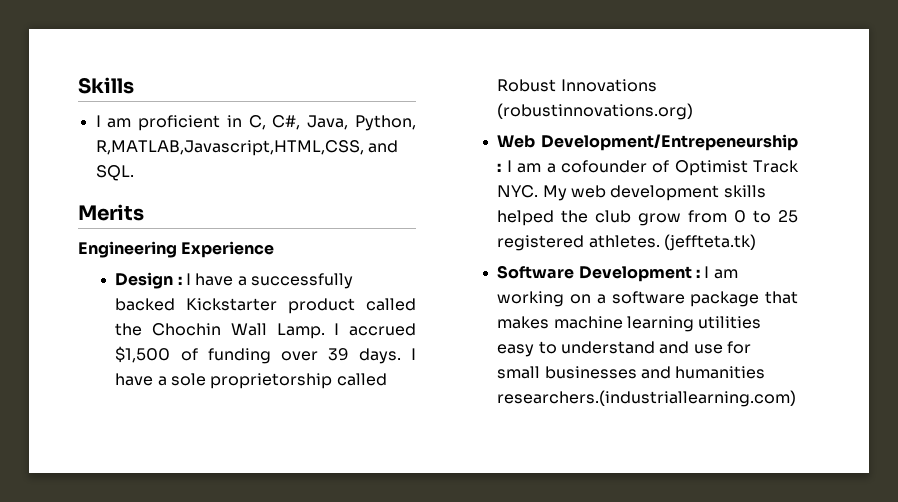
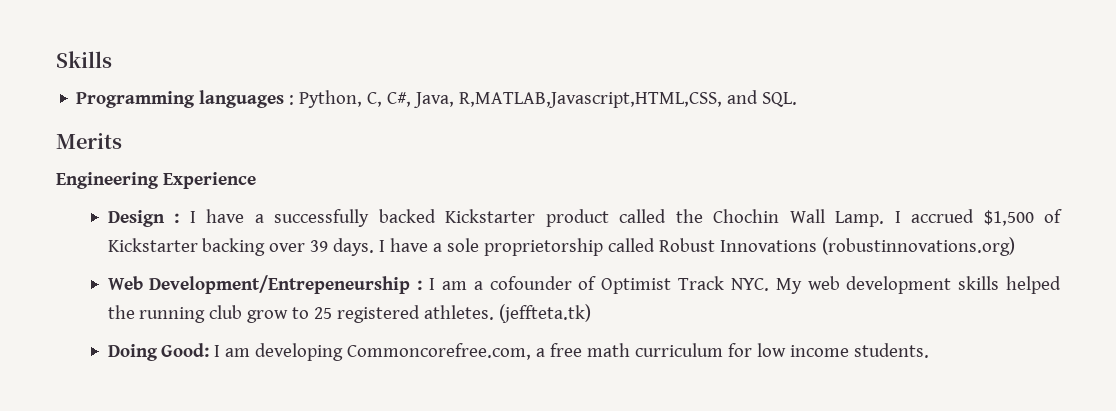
[95,115,242,131] I am proficient in -> [76,90,363,108] Programming languages : Python,
[354,115,416,131] Python, -> (455, 100) none
[207,348,271,364] funding -> [107,238,266,256] Kickstarter backing
(589, 216) none -> [139,307,206,323] running
[688,210,747,223] from 0 -> (289, 316) none
[497,265,738,282] [497,291,798,307] [497,316,762,332] [497,341,752,357] [497,366,766,379] [497,390,797,407] Software Development : I am working on a software package that makes machine learning utilities easy to understand and use for small businesses and humanities researchers.(industriallearning.com) -> [107,343,930,361] Doing Good: I am developing Commoncorefree.com, a free math curriculum for low income students.

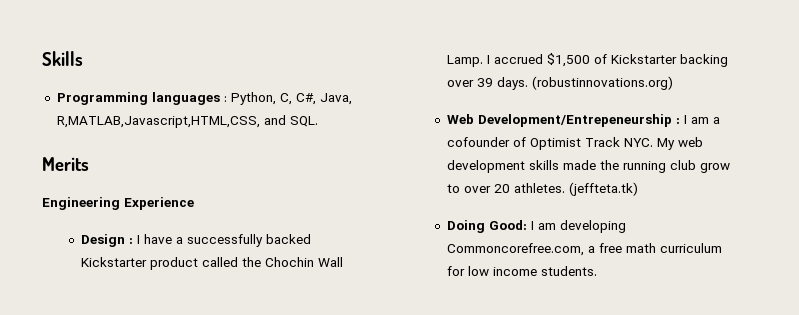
[379,238,818,256] I have a sole proprietorship called Robust Innovations -> (529, 83) none
[1006,276,1062,294] helped -> [563,160,597,170] made
[314,305,421,323] 25 registered -> [464,184,511,193] over 20

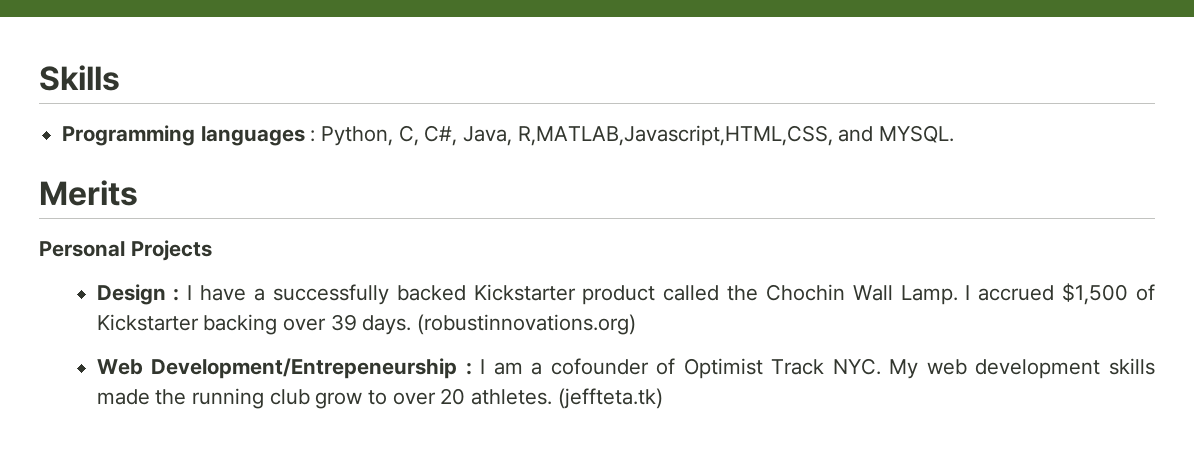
[289,116,318,127] SQL. -> [879,125,955,143] MYSQL.
[42,197,194,210] Engineering Experience -> [39,240,212,261] Personal Projects
[447,220,627,233] [447,243,723,256] [447,266,598,276] // Doing Good: I am developing Commoncorefree.com, a free math curriculum for low income students. -> (663, 398) none

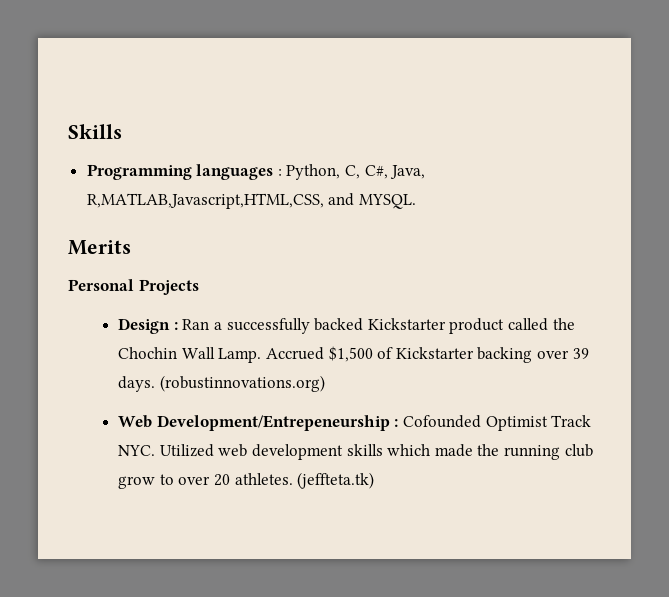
[187,285,247,301] I have -> [182,319,210,330] Ran
[965,285,1055,301] I accrued -> [266,347,325,360] Accrued
[480,358,676,375] I am a cofounder of -> [403,415,482,428] Cofounded
[889,359,919,379] My -> [159,444,214,457] Utilized
(1155, 366) none -> [387,444,431,456] which

